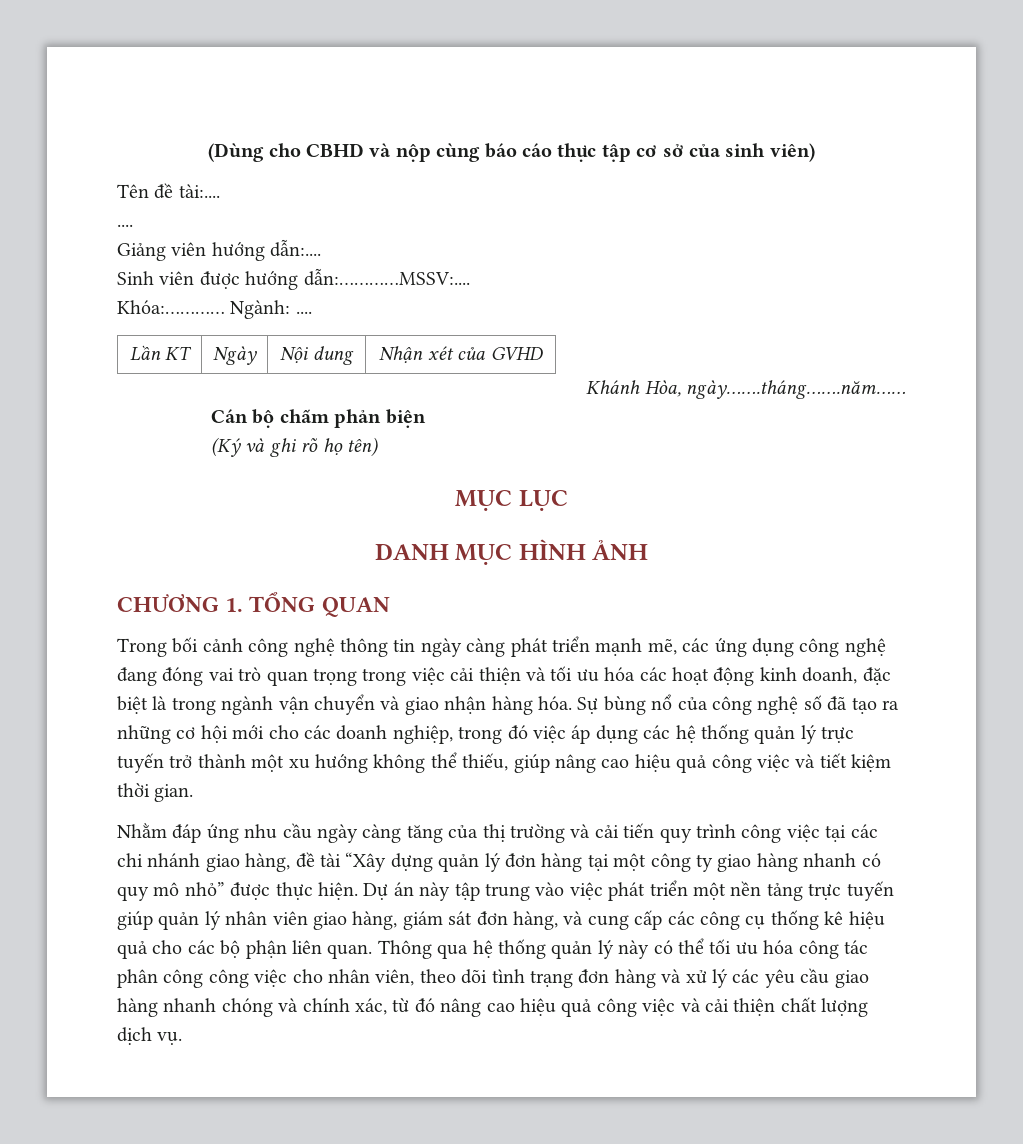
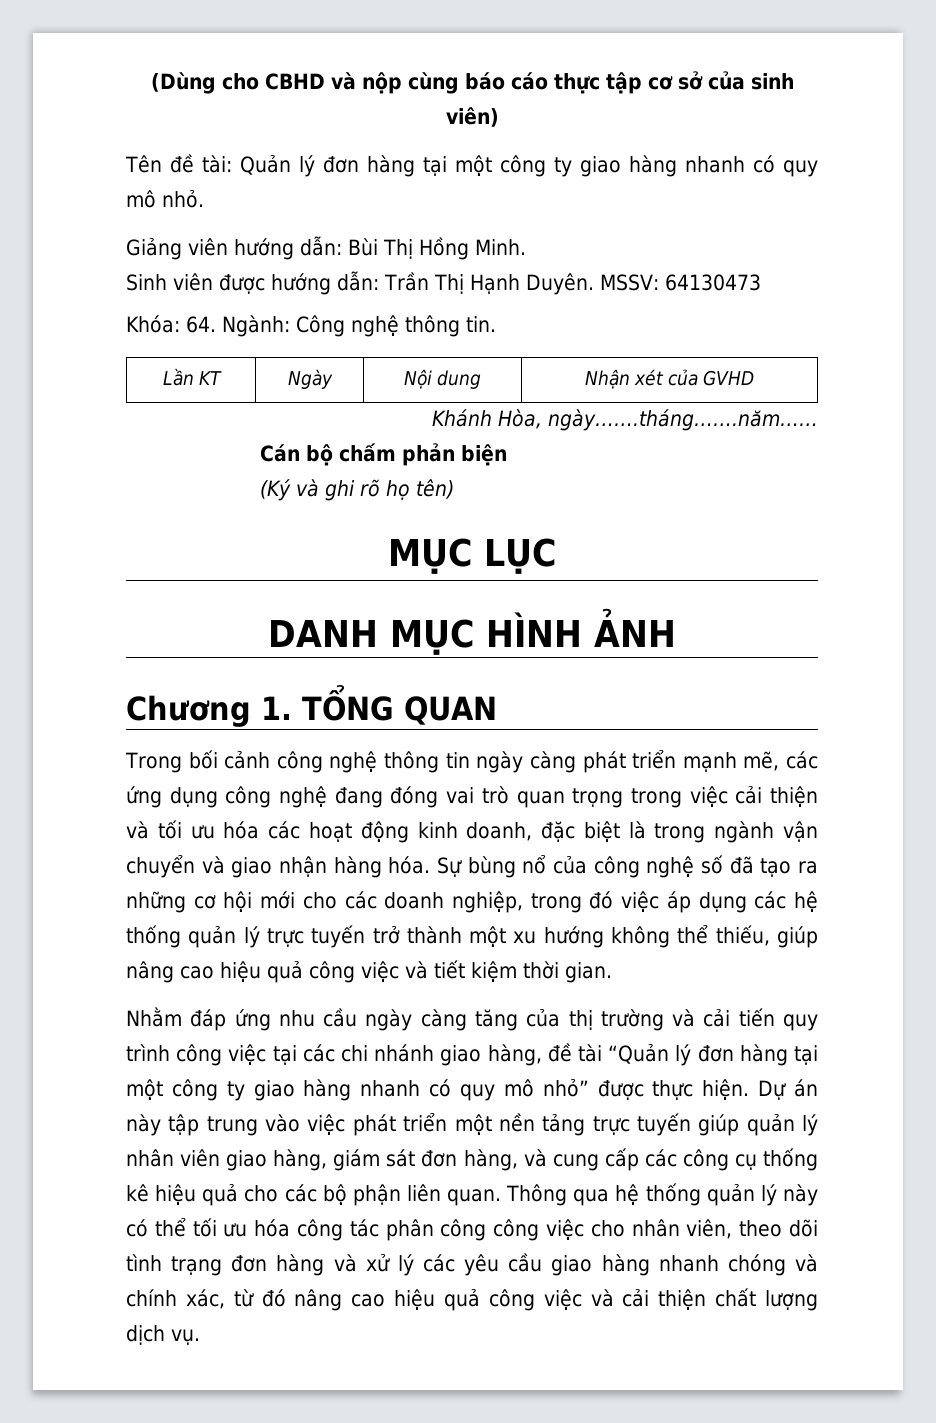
[178,184,220,198] [117,224,133,227] [117,239,322,261] [117,268,470,290] [117,300,312,319] tài:.... // .... // Giảng viên hướng dẫn:.... // Sinh viên được hướng dẫn:…………MSSV:.... // Khóa:………… Ngành: .... -> [201,154,818,177] [126,189,204,208] [126,236,526,260] [126,271,761,295] [126,315,496,337] tài: Quản lý đơn hàng tại một công ty giao hàng nhanh có quy mô nhỏ. // Giảng viên hướng dẫn: Bùi Thị Hồng Minh. // Sinh viên được hướng dẫn: Trần Thị Hạnh Duyên. MSSV: 64130473 // Khóa: 64. Ngành: Công nghệ thông tin.
[117,594,219,612] CHƯƠNG -> [126,695,251,727] Chương
[345,852,480,872] “Xây dựng quản -> [608,1043,670,1064] “Quản

